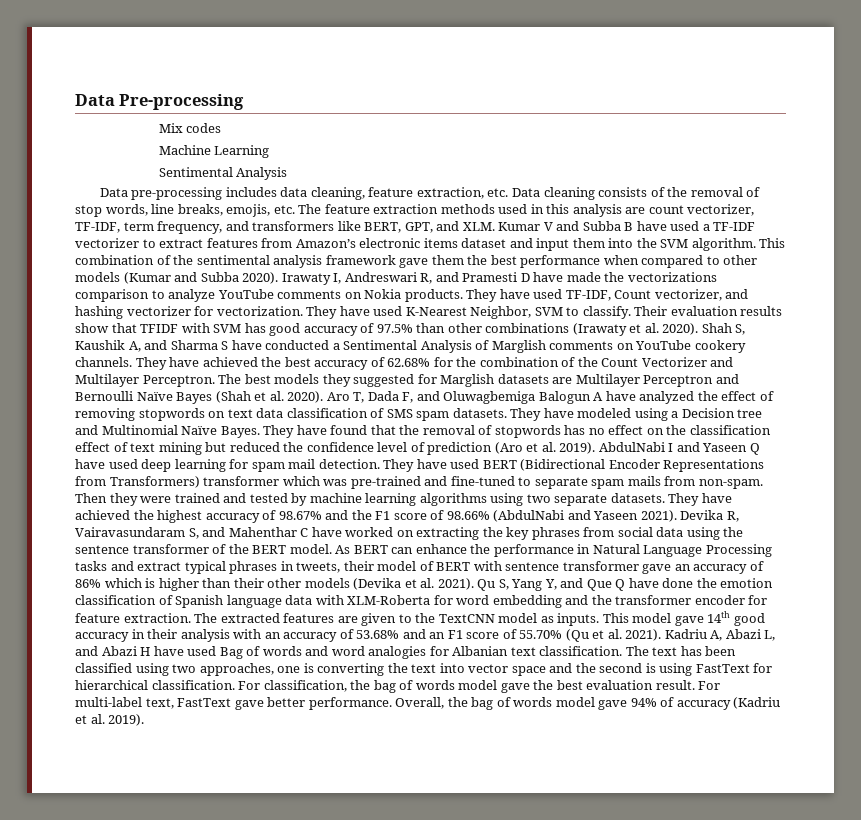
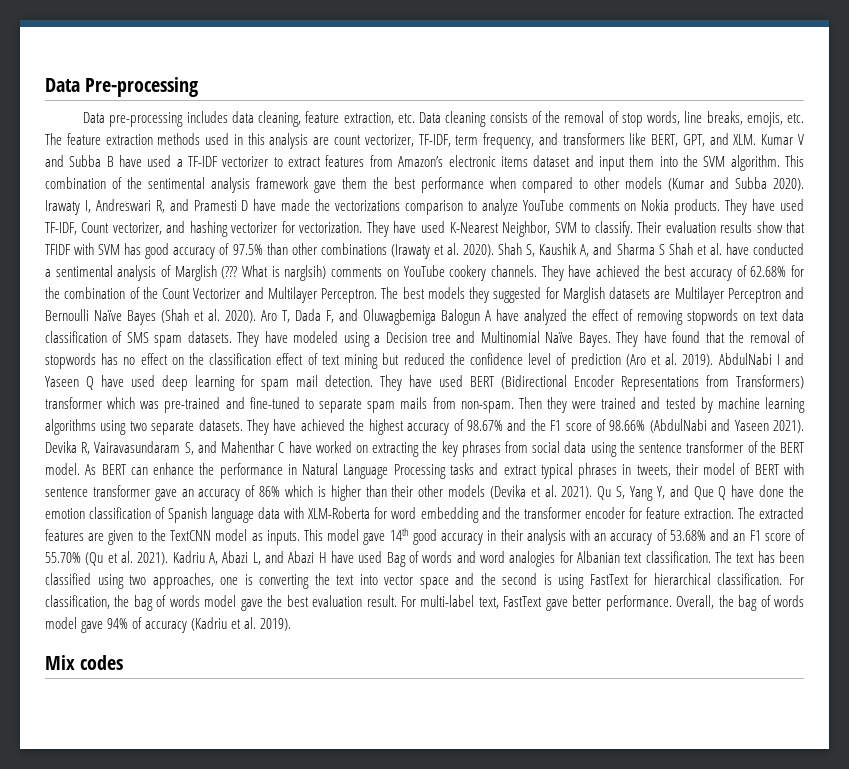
[158,123,222,133] [158,145,270,158] [158,167,288,180] // Mix codes // Machine Learning // Sentimental Analysis -> (199, 87) none
[231,340,546,353] have conducted a Sentimental Analysis of Marglish -> [668,243,805,255] [45,265,327,281] Shah et al. have conducted a sentimental analysis of Marglish (??? What is narglsih)
(145, 720) none -> [45,655,124,670] // Mix codes

